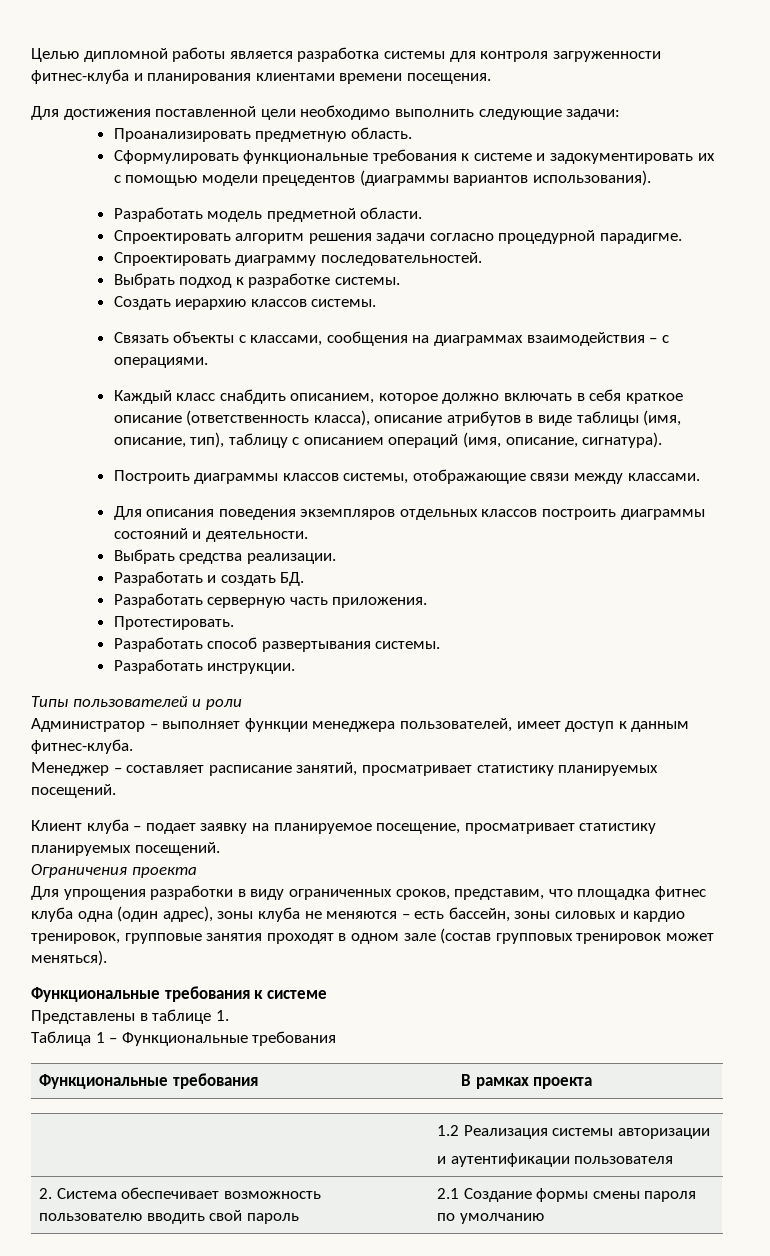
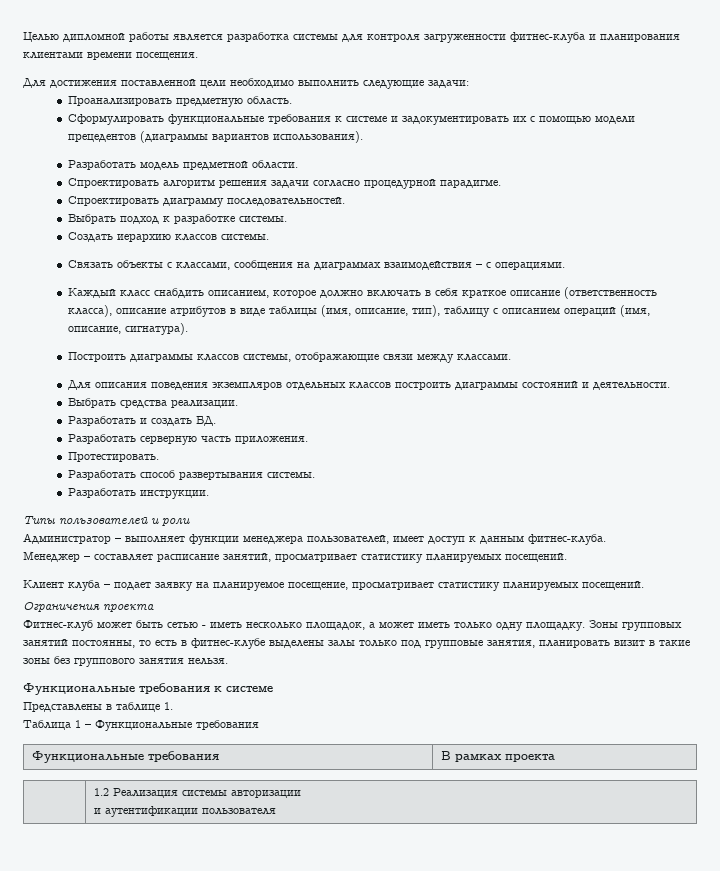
[31,885,706,900] [31,906,686,922] [31,928,714,944] [31,950,107,966] Для упрощения разработки в виду ограниченных сроков, представим, что площадка фитнес клуба одна (один адрес), зоны клуба не меняются – есть бассейн, зоны силовых и кардио тренировок, групповые занятия проходят в одном зале (состав групповых тренировок может меняться). -> [23,620,682,631] [23,638,690,649] [23,656,228,667] Фитнес-клуб может быть сетью - иметь несколько площадок, а может иметь только одну площадку. Зоны групповых занятий постоянны, то есть в фитнес-клубе выделены залы только под групповые занятия, планировать визит в такие зоны без группового занятия нельзя.
[39,1187,321,1199] [39,1210,299,1224] [437,1188,697,1202] [437,1213,544,1224] // 2. Система обеспечивает возможность пользователю вводить свой пароль | 2.1 Создание формы смены пароля по умолчанию -> (276, 811) none

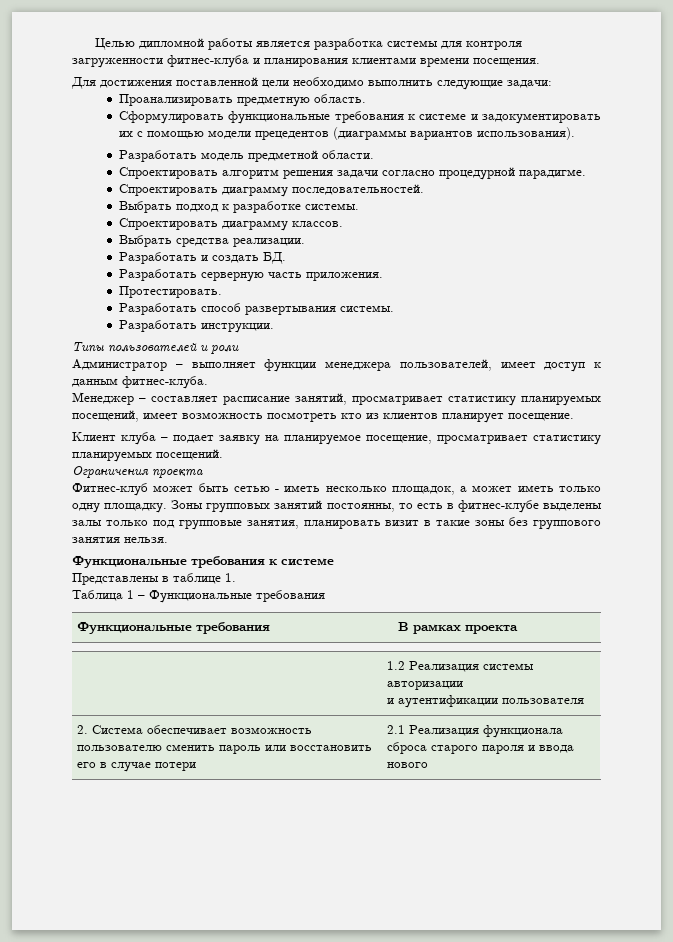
[67,232,269,242] [67,260,565,270] [67,287,657,299] [67,305,650,317] [67,323,188,335] [67,352,511,363] [67,380,670,390] Создать иерархию классов системы. // Связать объекты с классами, сообщения на диаграммах взаимодействия – с операциями. // Каждый класс снабдить описанием, которое должно включать в себя краткое описание (ответственность класса), описание атрибутов в виде таблицы (имя, описание, тип), таблицу с описанием операций (имя, описание, сигнатура). // Построить диаграммы классов системы, отображающие связи между классами. // Для описания поведения экземпляров отдельных классов построить диаграммы состояний и деятельности. -> [118,218,343,231] Спроектировать диаграмму классов.
[505,553,567,562] посещений. -> [72,410,574,423] посещений, имеет возможность посмотреть кто из клиентов планирует посещение.
(276, 811) none -> [77,725,313,734] [77,744,373,754] [77,762,197,772] [387,725,564,738] [387,742,575,754] [387,762,429,768] // 2. Система обеспечивает возможность пользователю сменить пароль или восстановить его в случае потери | 2.1 Реализация функционала сброса старого пароля и ввода нового

